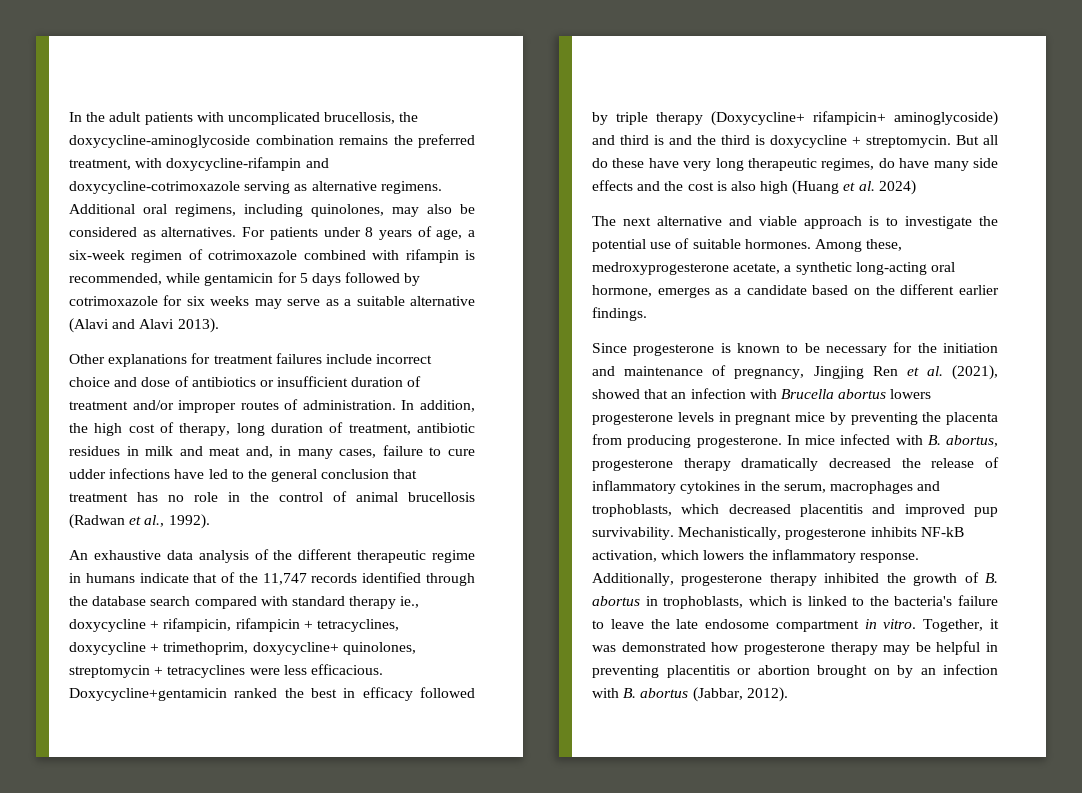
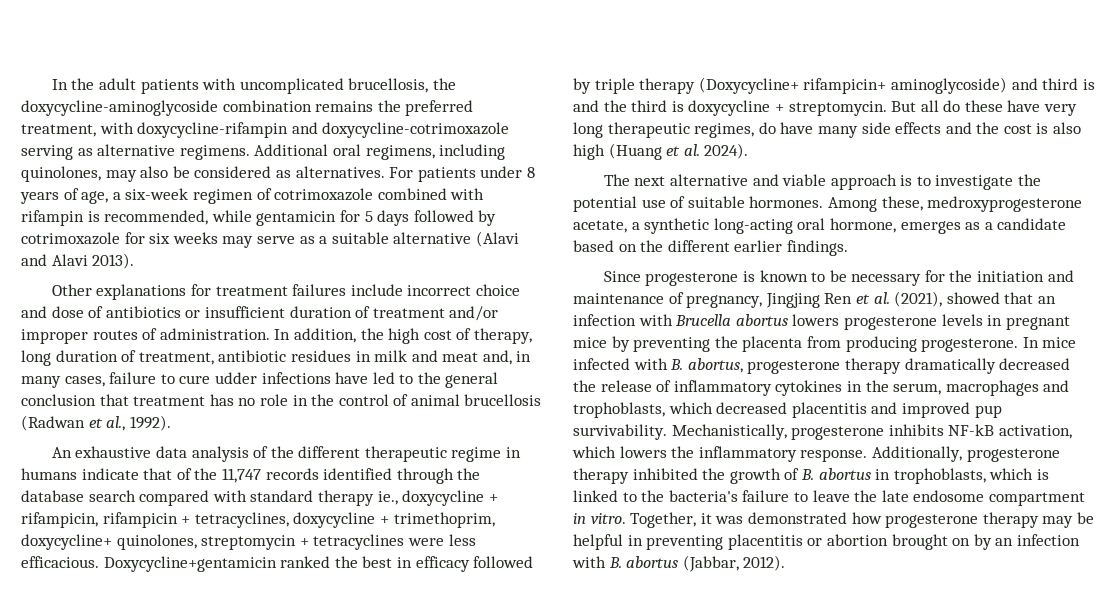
[878,180,916,195] 2024) -> [704,143,749,159] 2024).

